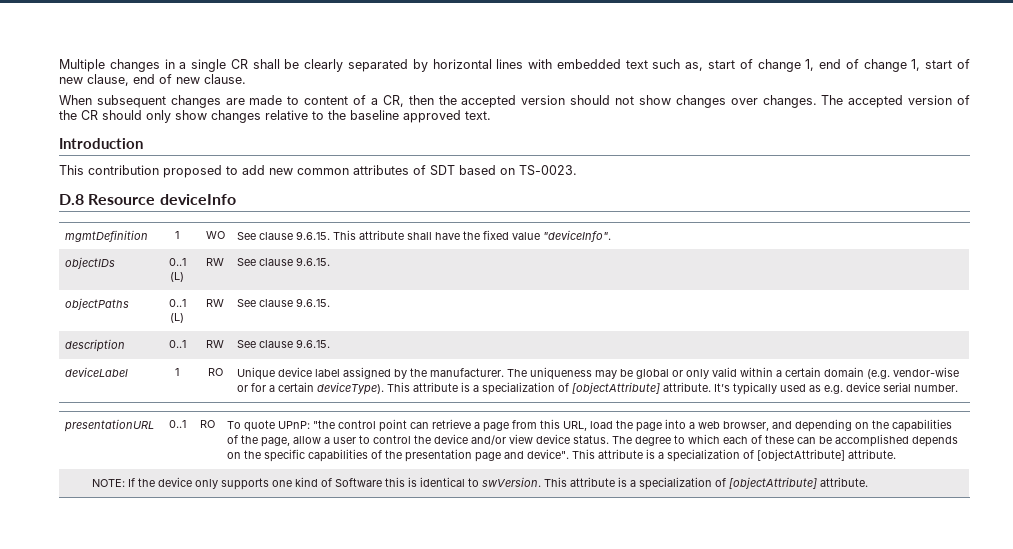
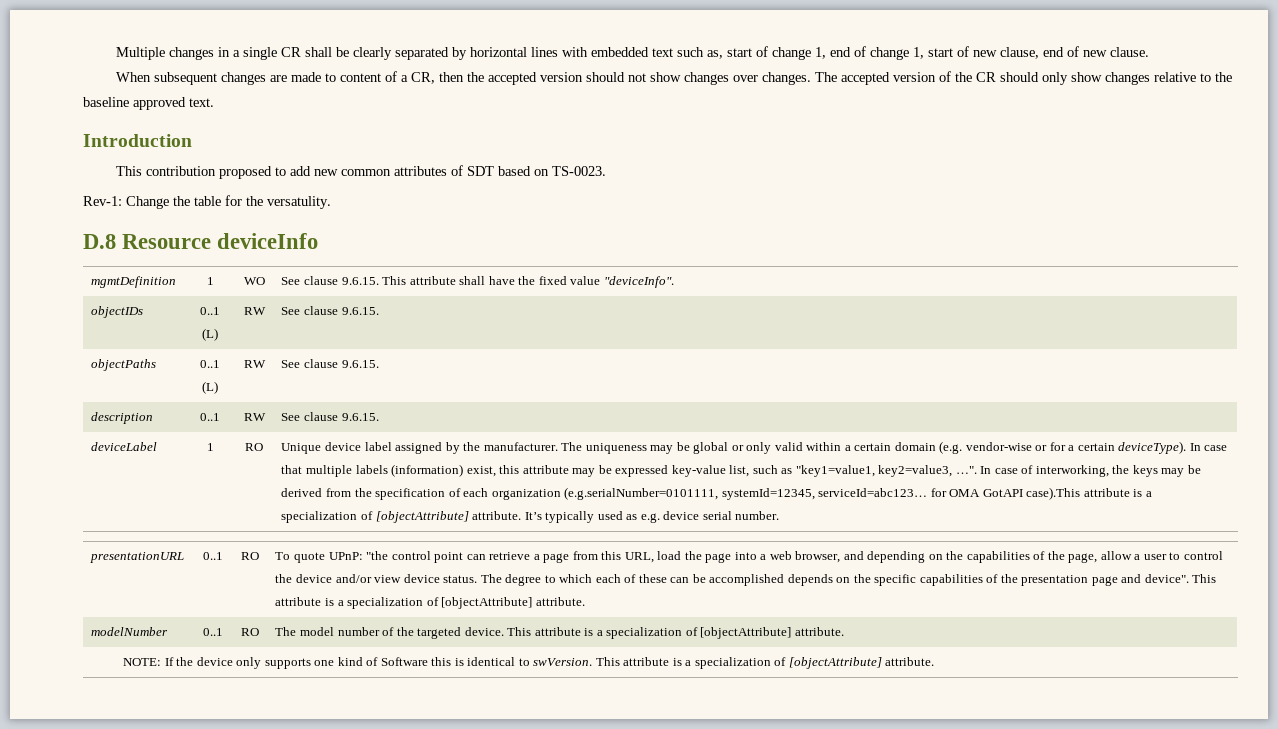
(577, 170) none -> [83,195,331,209] // Rev-1: Change the table for the versatulity.
[387,382,411,392] This -> [1189,443,1228,451] [281,464,1201,477] [281,487,1081,500] In case that multiple labels (information) exist, this attribute may be expressed key-value list, such as "key1=value1, key2=value3, …". In case of interworking, the keys may be derived from the specification of each organization (e.g.serialNumber=0101111, systemId=12345, serviceId=abc123… for OMA GotAPI case).This
(897, 454) none -> [91,627,169,636] [202,628,223,636] [240,628,259,636] [275,627,844,639] // modelNumber | 0..1 | RO | The model number of the targeted device. This attribute is a specialization of [objectAttribute] attribute.

